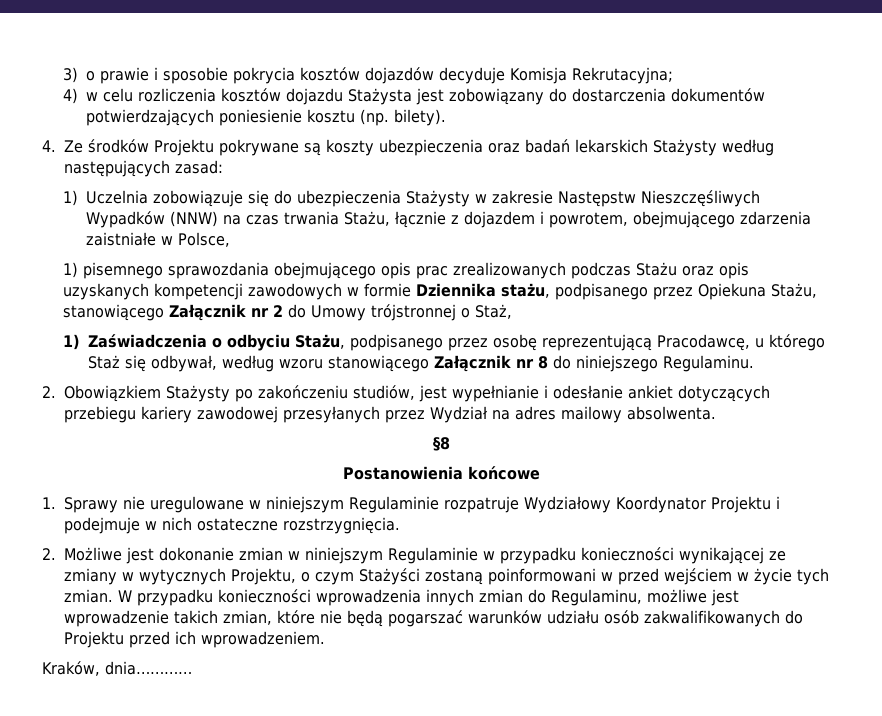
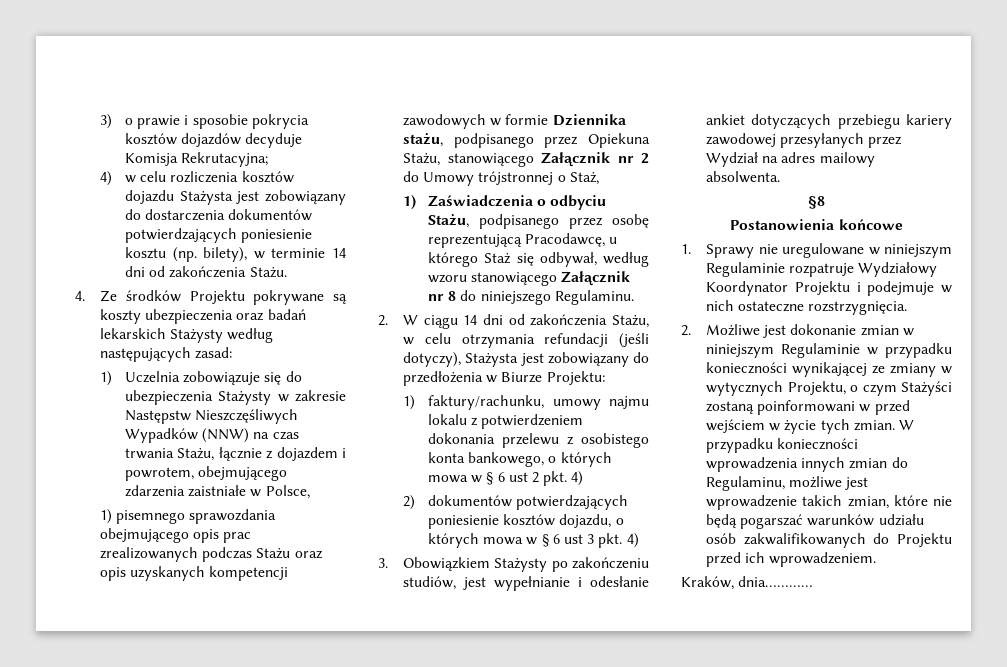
[394,109,447,126] bilety). -> [203,247,346,262] [125,266,287,278] bilety), w terminie 14 dni od zakończenia Stażu.
(56, 392) none -> [403,314,649,329] [403,333,649,348] [403,352,649,367] [403,371,605,386] [403,395,649,410] [428,414,584,429] [428,433,649,448] [428,452,612,467] [428,471,584,486] [403,495,629,510] [428,514,624,529] [428,533,639,548] [378,558,388,568] W ciągu 14 dni od zakończenia Stażu, w celu otrzymania refundacji (jeśli dotyczy), Stażysta jest zobowiązany do przedłożenia w Biurze Projektu: // 1) faktury/rachunku, umowy najmu lokalu z potwierdzeniem dokonania przelewu z osobistego konta bankowego, o których mowa w § 6 ust 2 pkt. 4) // 2) dokumentów potwierdzających poniesienie kosztów dojazdu, o których mowa w § 6 ust 3 pkt. 4) // 3.

